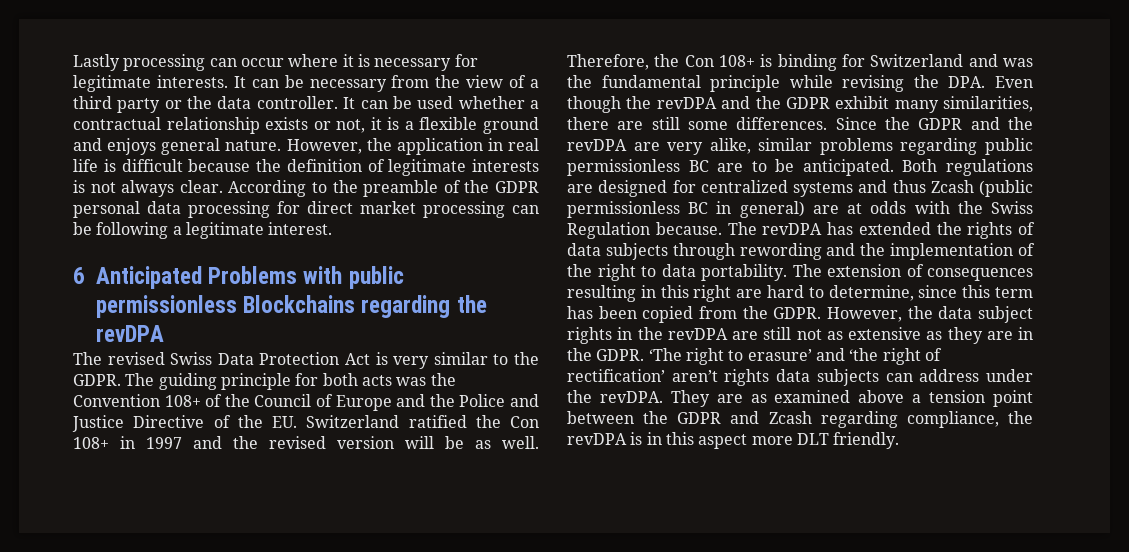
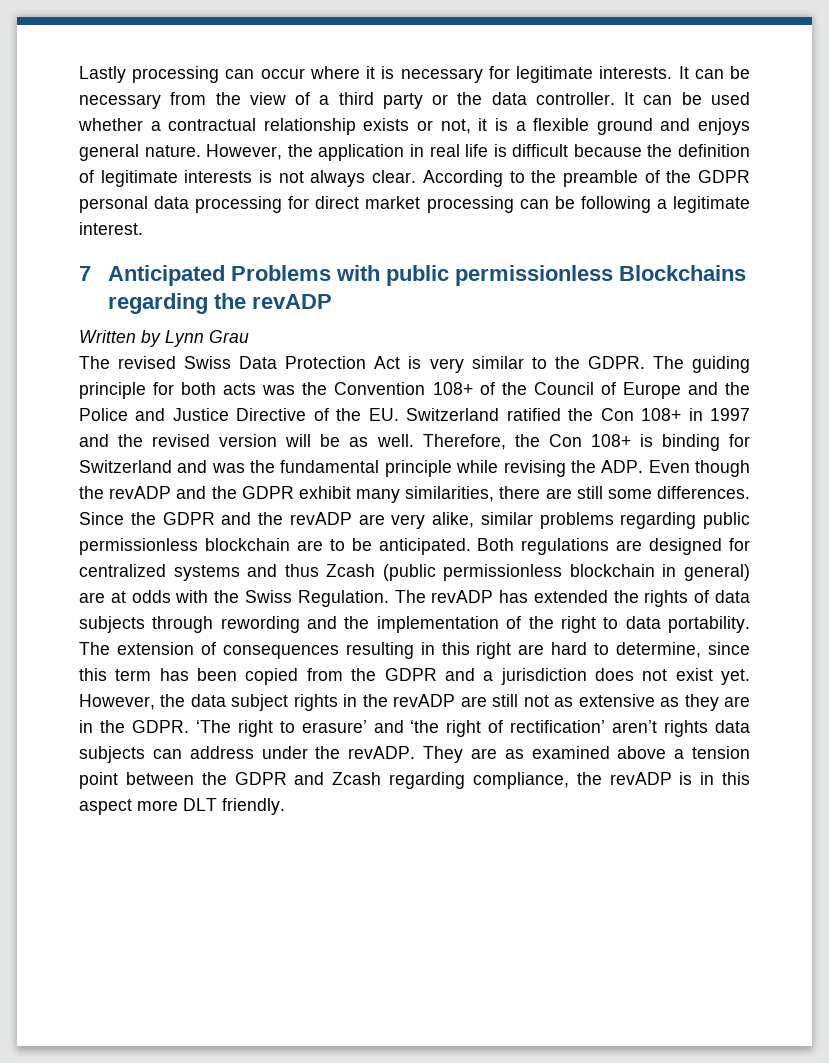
[73,267,85,284] 6 -> [79,266,91,281] 7
[95,325,164,342] revDPA -> [251,294,332,309] [79,330,249,347] revADP // Written by Lynn Grau
[948,76,986,88] DPA. -> [601,460,644,473] ADP.
[656,97,717,109] revDPA -> [109,486,172,499] revADP
[567,139,627,151] revDPA -> [289,512,352,525] revADP
[688,160,709,172] BC -> [204,538,290,551] blockchain
[688,202,709,214] BC -> [569,564,655,577] blockchain
[567,222,823,239] Regulation because. The revDPA -> [297,590,494,607] Regulation. The revADP
[773,307,822,319] GDPR. -> [384,668,750,685] GDPR and a jurisdiction does not exist yet.
[667,328,728,340] revDPA -> [393,694,456,707] revADP
[599,391,663,403] revDPA. -> [348,746,416,759] revADP.
[567,433,627,445] revDPA -> [609,772,672,785] revADP

